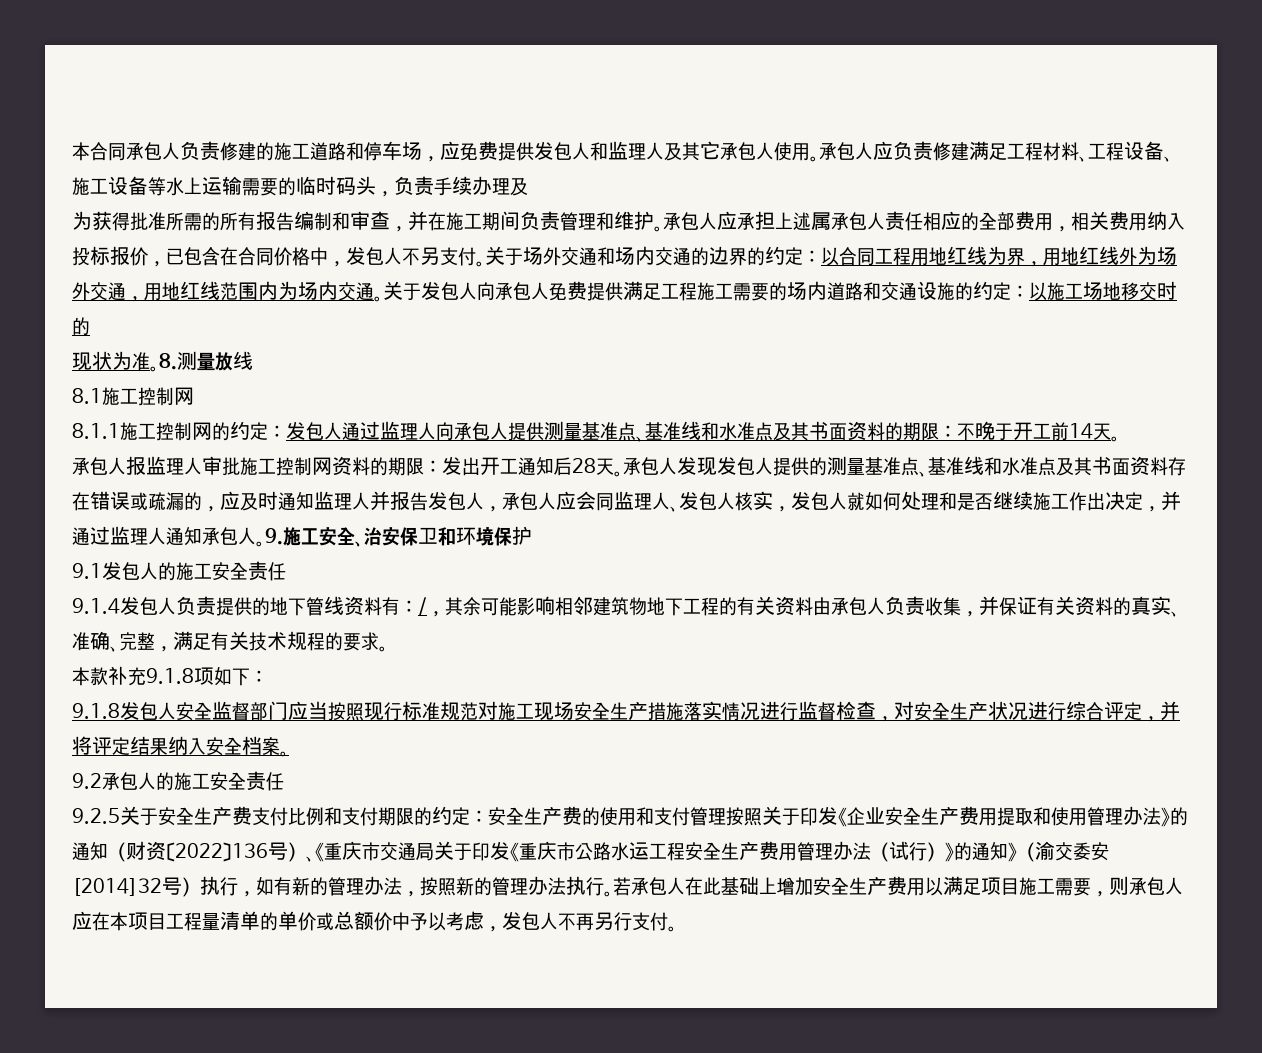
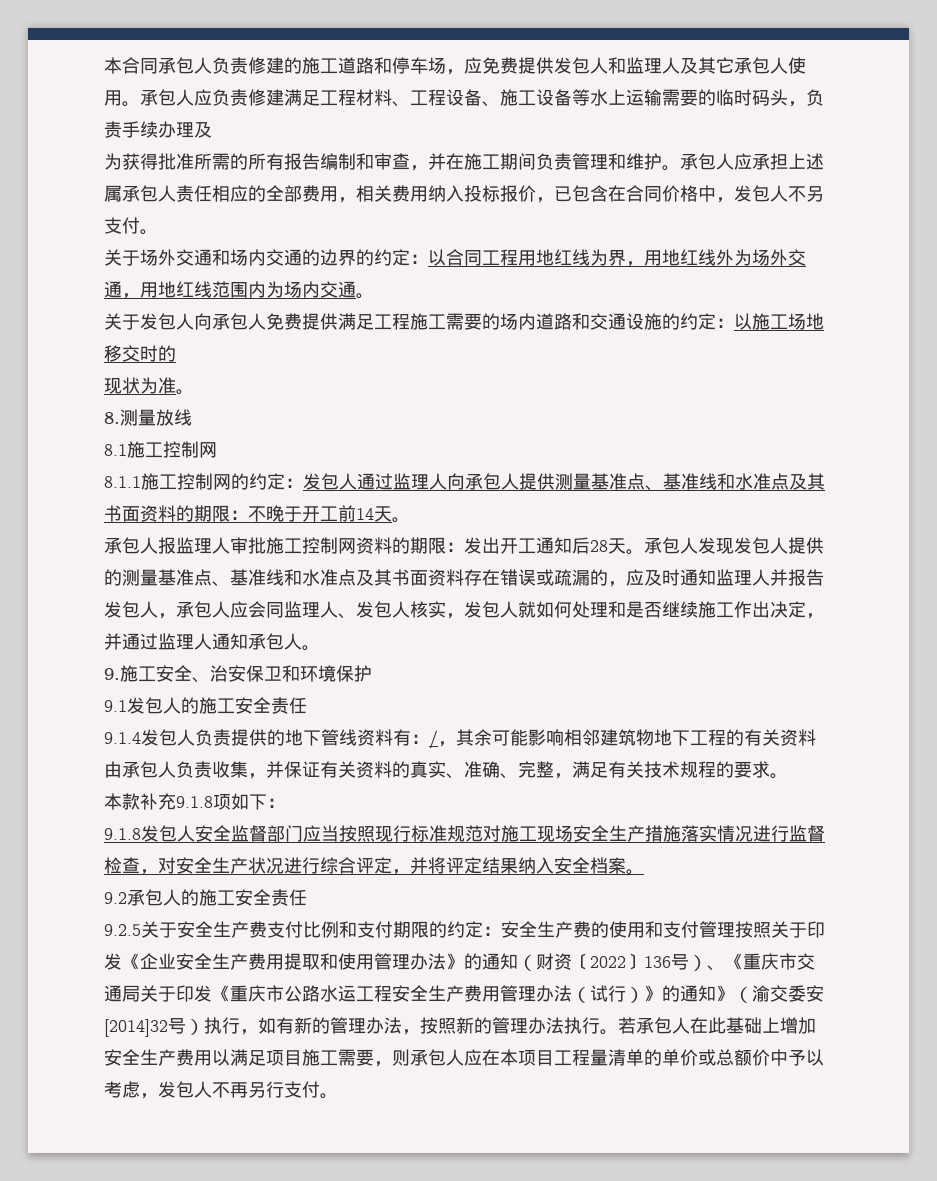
(485, 264) none -> (158, 232) //
(383, 299) none -> (374, 296) //
(159, 369) none -> (194, 392) //
(265, 544) none -> (320, 648) //

